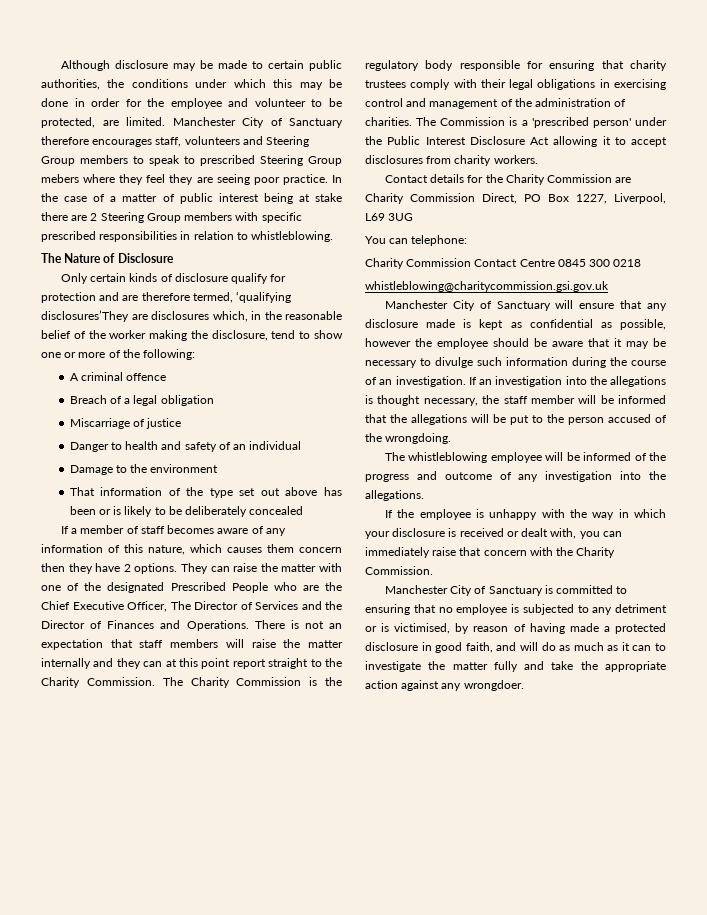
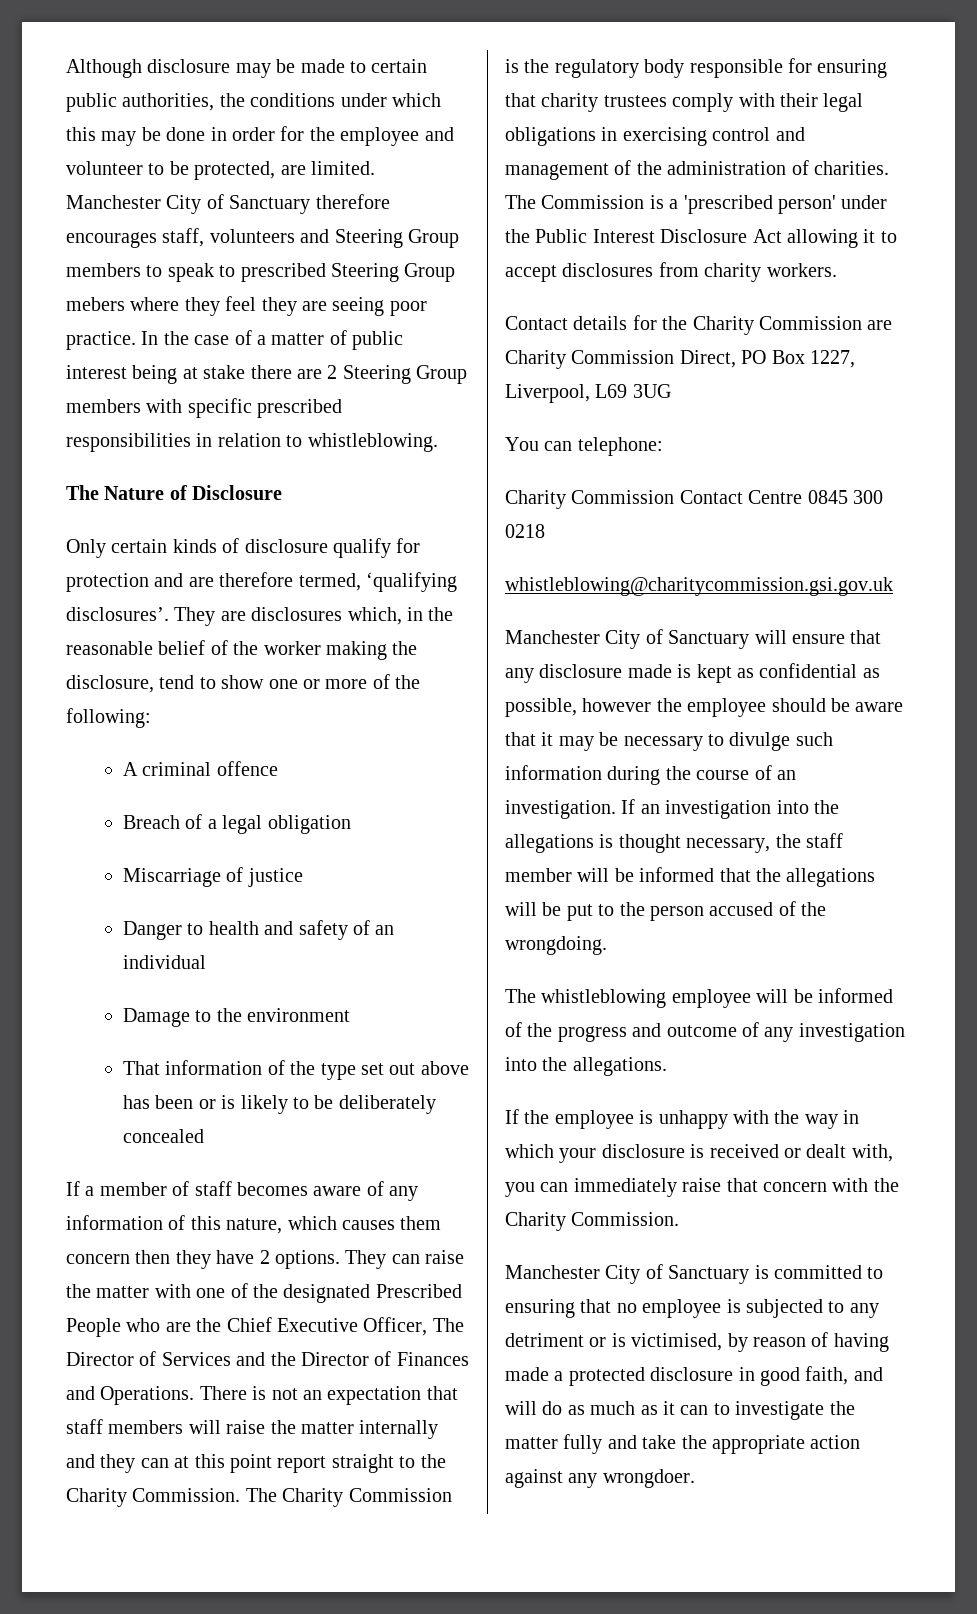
[41,310,129,322] disclosures’They -> [66,607,216,626] disclosures’. They

